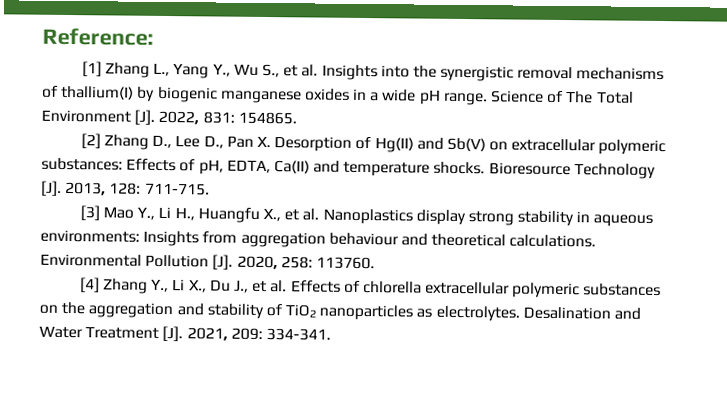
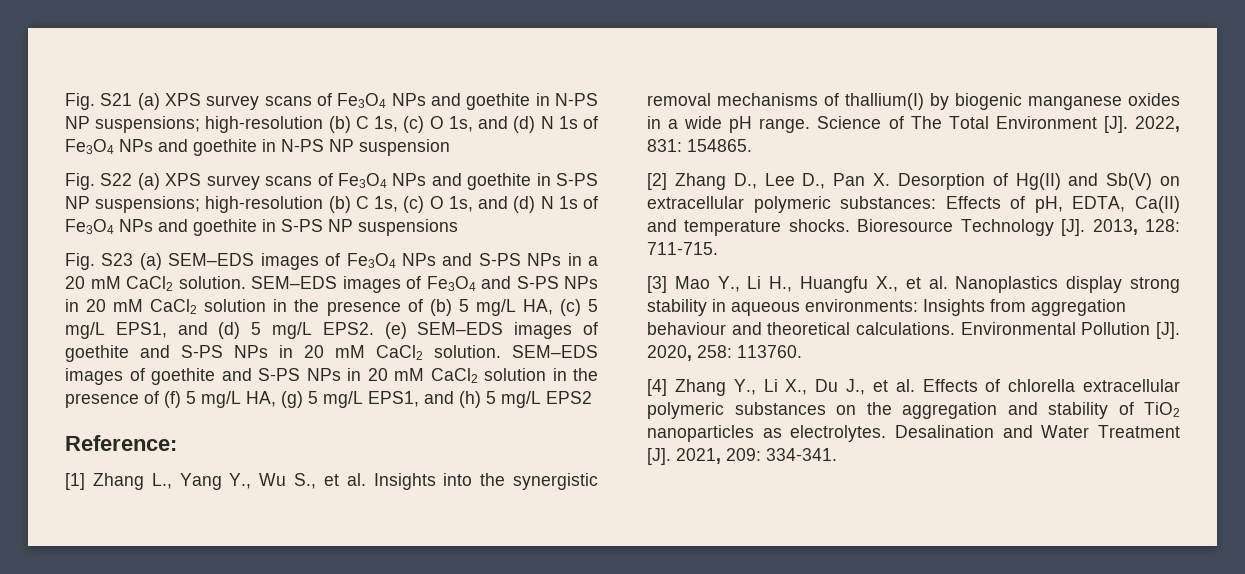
(42, 36) none -> [65,93,598,110] [65,116,598,133] [65,139,450,156] [65,173,599,190] [65,196,598,213] [65,219,458,236] [65,253,599,270] [65,276,598,293] [65,299,598,316] [65,322,598,339] [65,345,598,362] [65,368,598,385] [65,391,592,408] Fig. S21 (a) XPS survey scans of Fe3O4 NPs and goethite in N-PS NP suspensions; high-resolution (b) C 1s, (c) O 1s, and (d) N 1s of Fe3O4 NPs and goethite in N-PS NP suspension // Fig. S22 (a) XPS survey scans of Fe3O4 NPs and goethite in S-PS NP suspensions; high-resolution (b) C 1s, (c) O 1s, and (d) N 1s of Fe3O4 NPs and goethite in S-PS NP suspensions // Fig. S23 (a) SEM–EDS images of Fe3O4 NPs and S-PS NPs in a 20 mM CaCl2 solution. SEM–EDS images of Fe3O4 and S-PS NPs in 20 mM CaCl2 solution in the presence of (b) 5 mg/L HA, (c) 5 mg/L EPS1, and (d) 5 mg/L EPS2. (e) SEM–EDS images of goethite and S-PS NPs in 20 mM CaCl2 solution. SEM–EDS images of goethite and S-PS NPs in 20 mM CaCl2 solution in the presence of (f) 5 mg/L HA, (g) 5 mg/L EPS1, and (h) 5 mg/L EPS2 //

